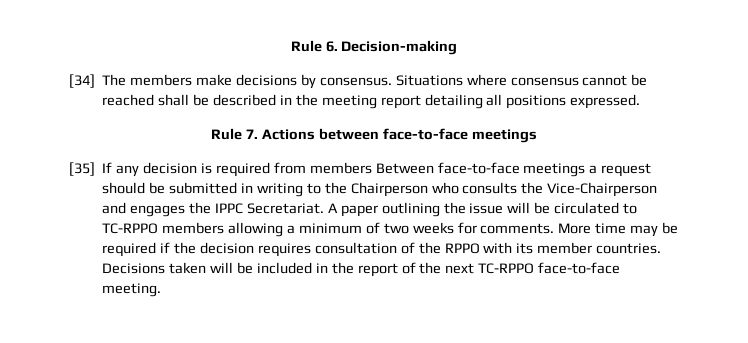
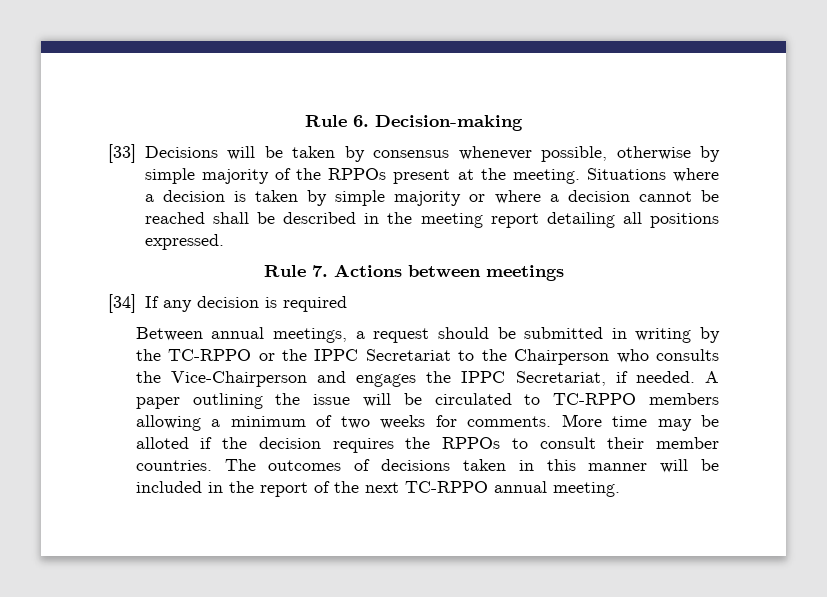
[69,74,579,89] [34] The members make decisions by consensus. Situations where consensus -> [108,144,720,163] [144,168,719,184] [144,190,630,206] [33] Decisions will be taken by consensus whenever possible, otherwise by simple majority of the RPPOs present at the meeting. Situations where a decision is taken by simple majority or where a decision
[382,128,468,140] face-to-face -> (481, 271) none
[69,162,95,176] [35] -> [108,294,136,313] [34]
[273,162,586,177] from members Between face-to-face meetings -> [135,327,347,343] // Between annual meetings,
(303, 190) none -> [700,327,720,343] [135,349,451,361] by the TC-RPPO or the IPPC Secretariat
[246,203,324,214] Secretariat. -> [515,371,695,386] Secretariat, if needed.
[102,242,157,257] required -> [135,437,189,449] alloted
[314,242,662,254] [102,262,207,274] consultation of the RPPO with its member countries. Decisions taken -> [405,437,719,449] [135,459,648,471] the RPPOs to consult their member countries. The outcomes of decisions taken in this manner
[538,262,621,274] face-to-face -> [493,481,547,493] annual

